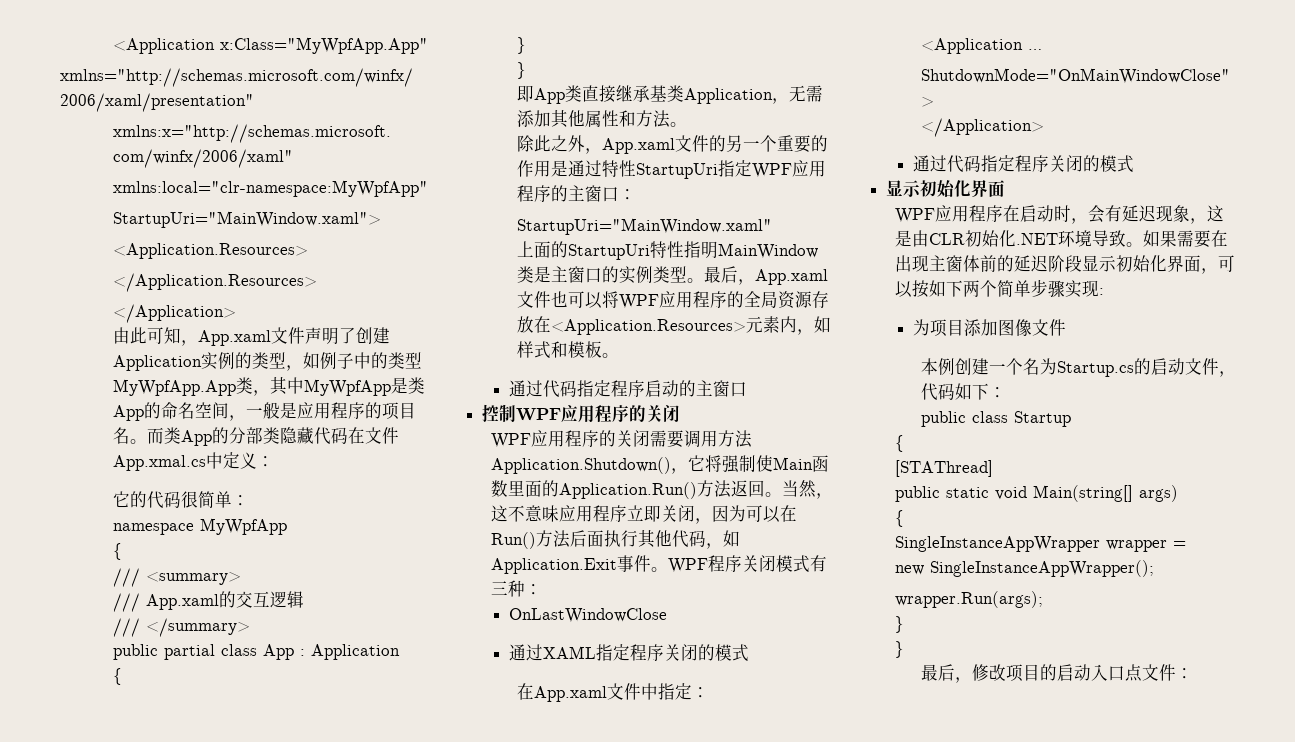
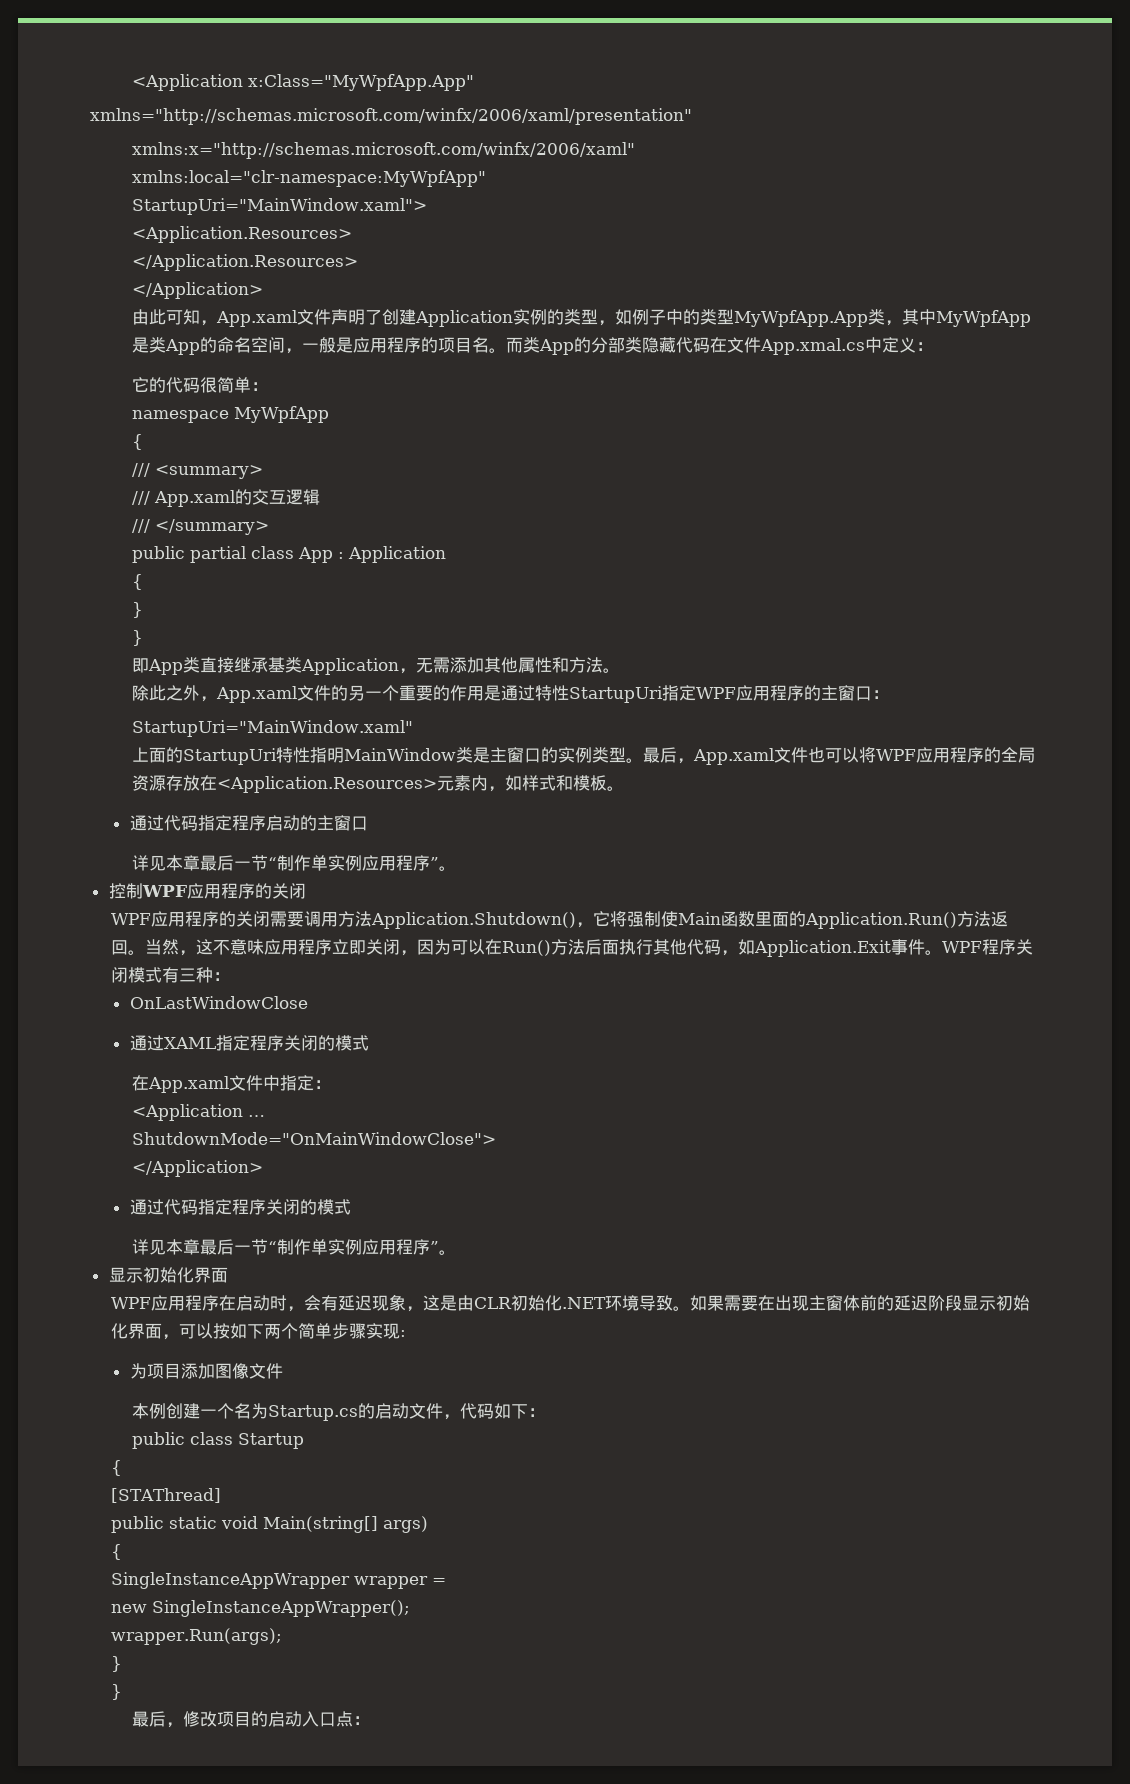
(747, 389) none -> [132,855,457,871] // 详见本章最后一节“制作单实例应用程序”。
(1134, 164) none -> [132,1239,457,1255] // 详见本章最后一节“制作单实例应用程序”。
[1142,664,1177,681] 文件 -> (354, 1719) none

